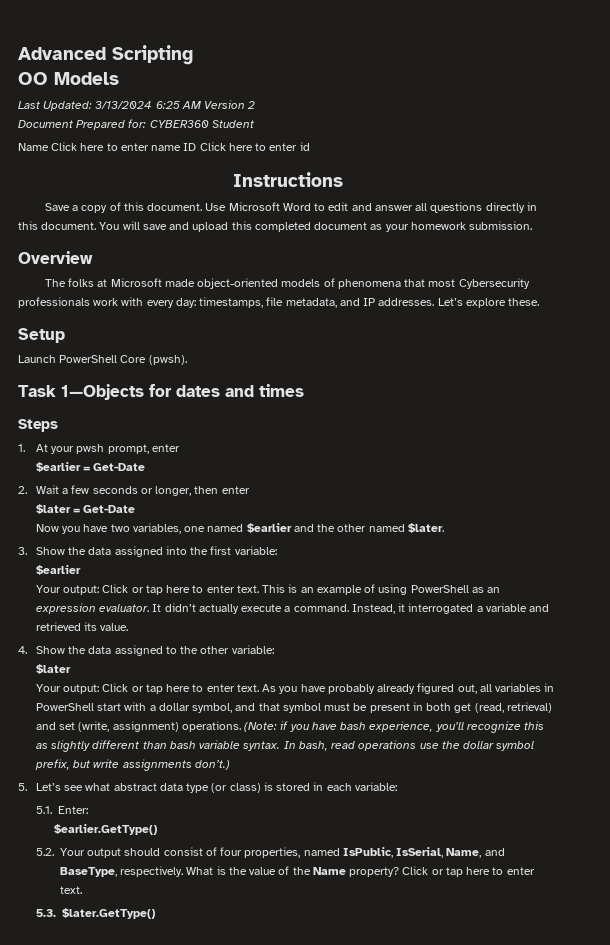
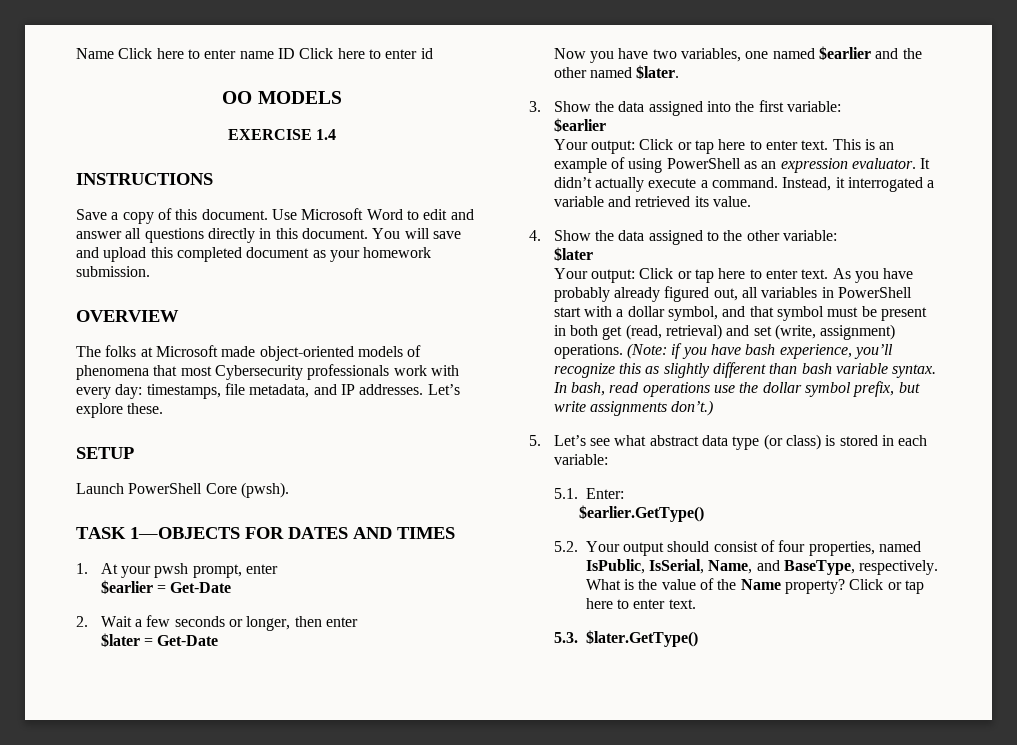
[18,45,193,65] [18,72,119,85] [18,100,256,111] [18,119,254,130] Advanced Scripting // OO Models // Last Updated: 3/13/2024 6:25 AM Version 2 // Document Prepared for: CYBER360 Student // -> (76, 53) none
[232,172,343,187] Instructions -> [222,91,342,104] [227,129,337,140] [76,173,213,185] OO MODELS // EXERCISE 1.4 // INSTRUCTIONS
[18,251,93,264] Overview -> [76,310,179,322] OVERVIEW
[18,328,65,343] Setup -> [76,447,134,459] SETUP
[18,384,304,400] [18,419,58,432] Task 1—Objects for dates and times // Steps -> [76,527,455,539] TASK 1—OBJECTS FOR DATES AND TIMES

